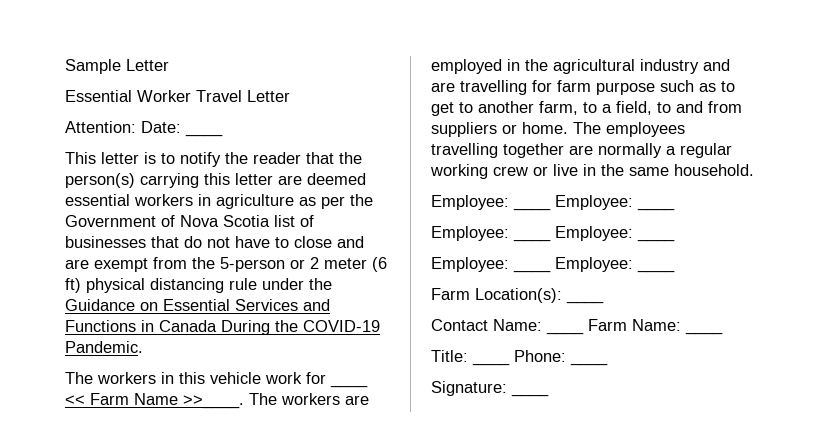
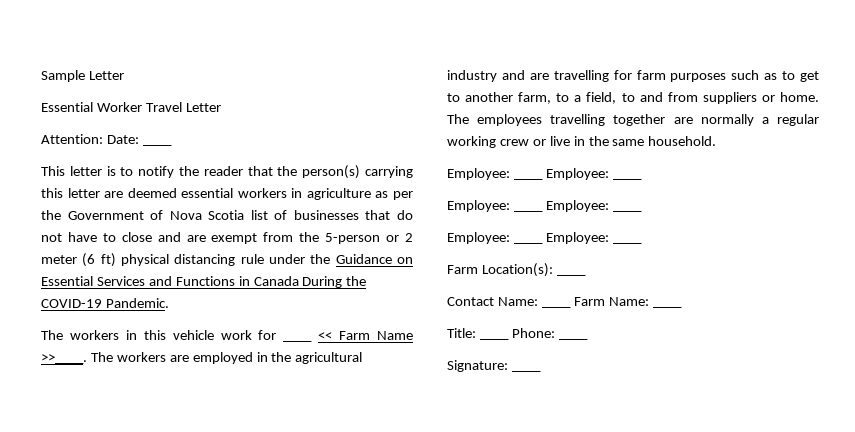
[596,82,655,95] purpose -> [670,73,727,82] purposes

